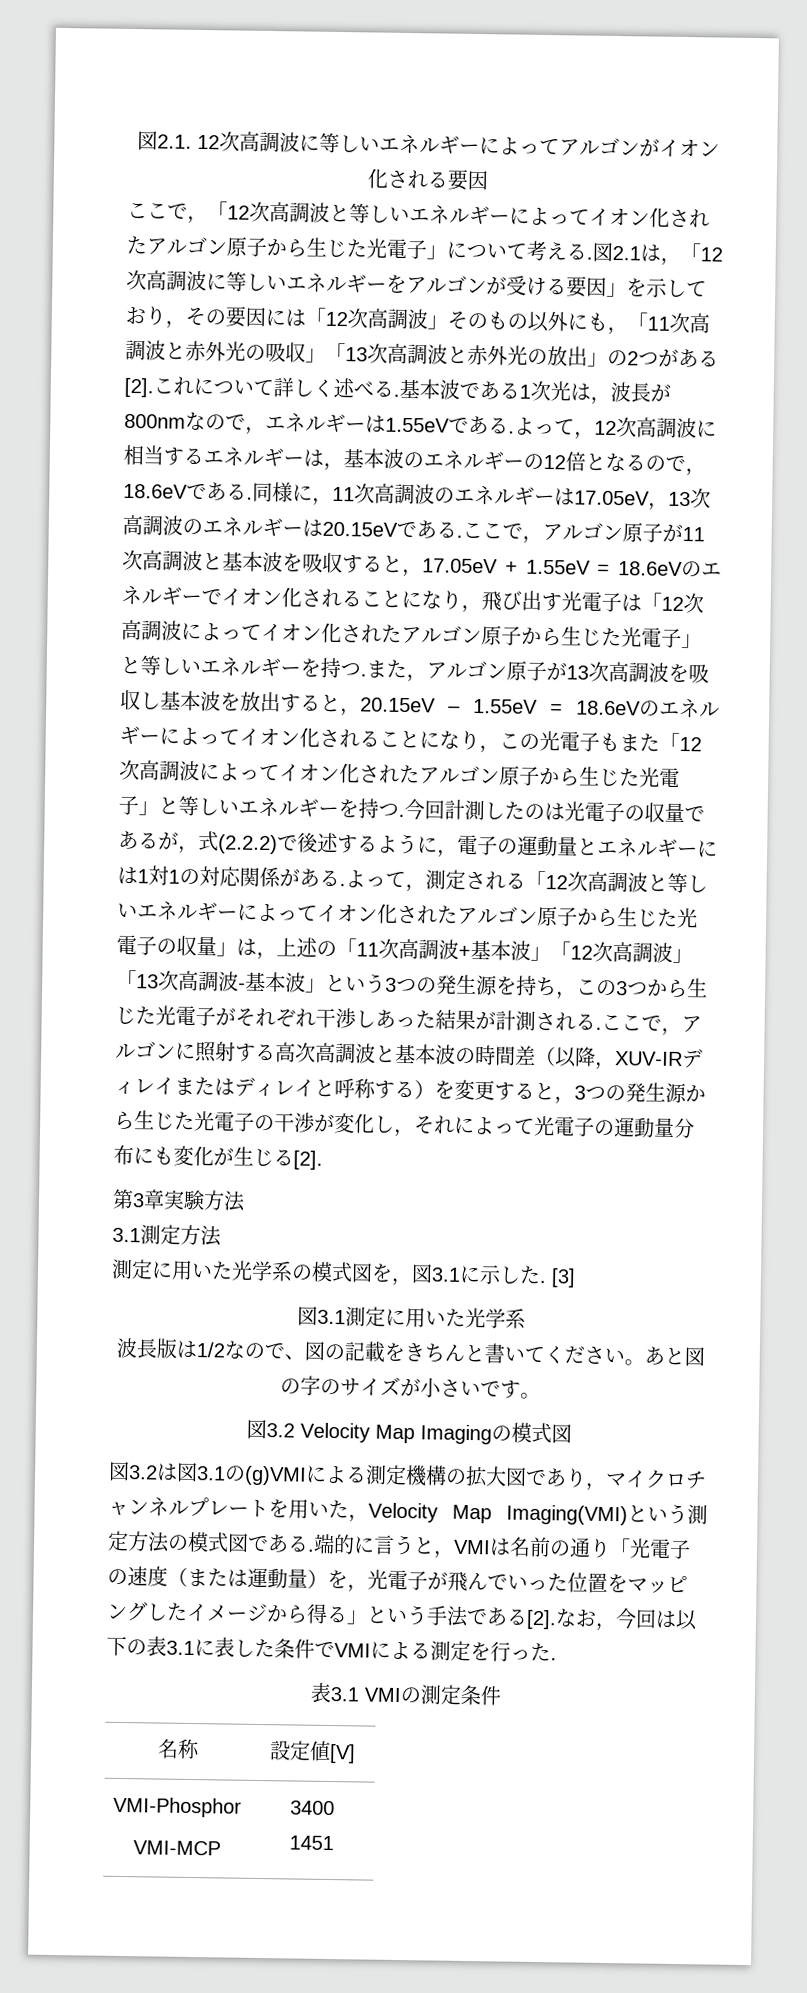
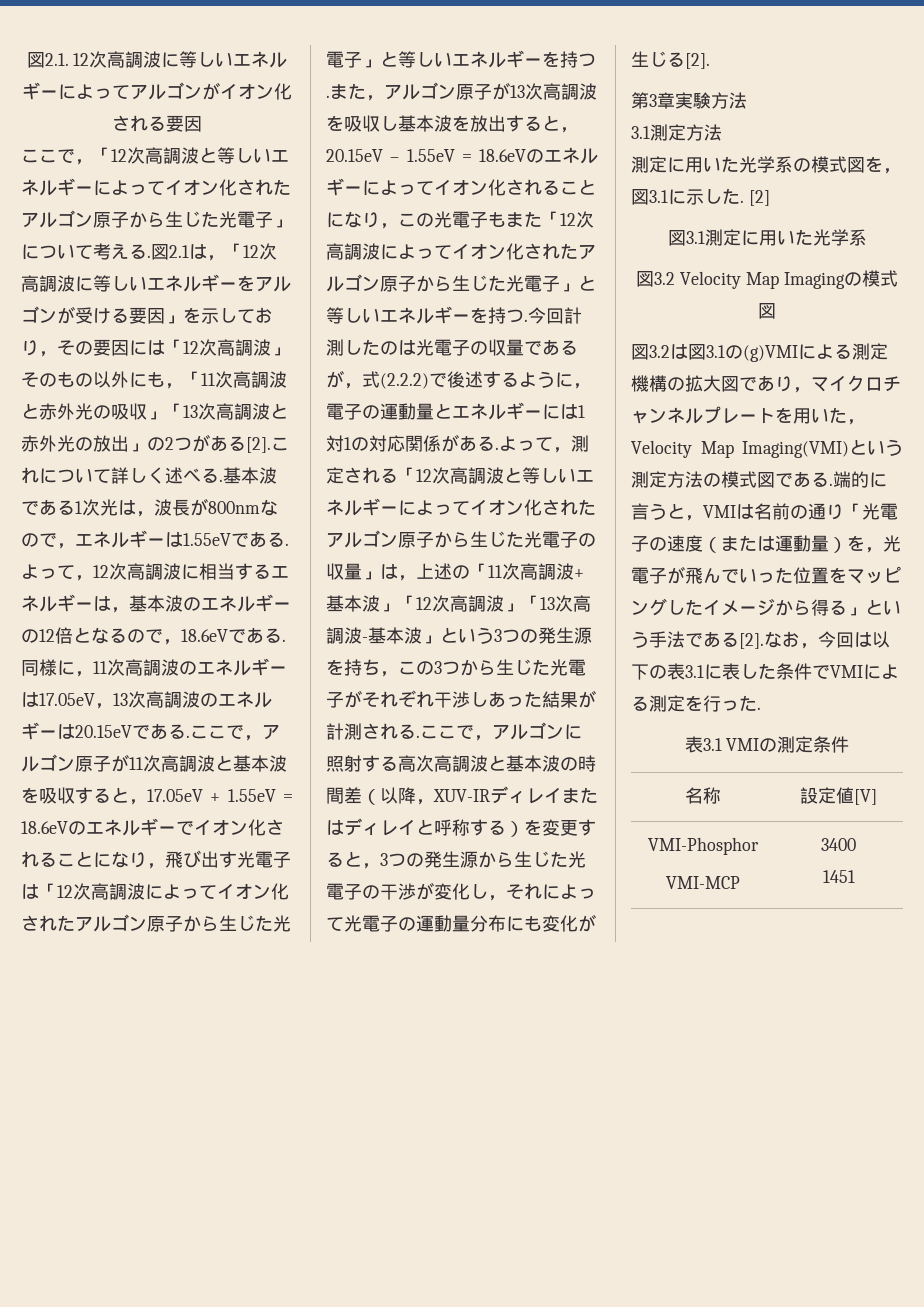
[551,1268,576,1288] [3] -> [748,190,770,206] [2]
[115,1337,705,1367] [279,1375,541,1400] // 波長版は1/2なので、図の記載をきちんと書いてください。あと図の字のサイズが小さいです。 -> (867, 237) none

